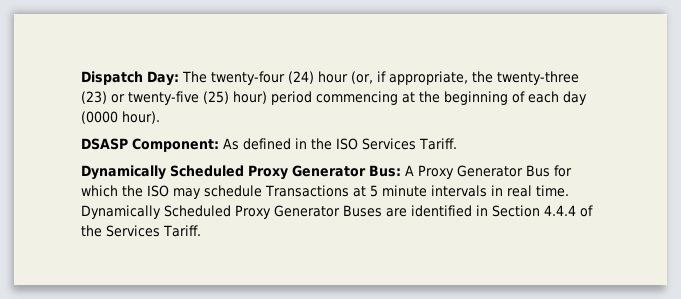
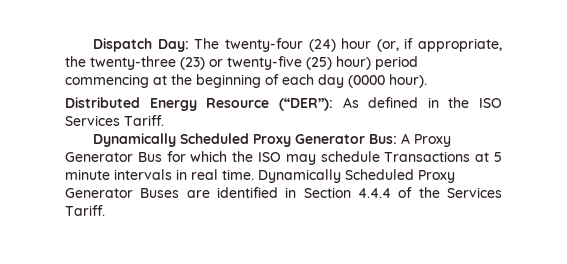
[81,138,219,152] DSASP Component: -> [65,97,333,111] Distributed Energy Resource (“DER”):

